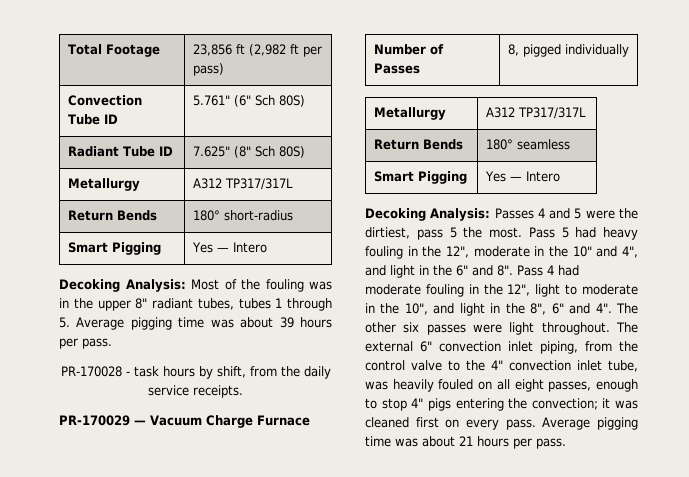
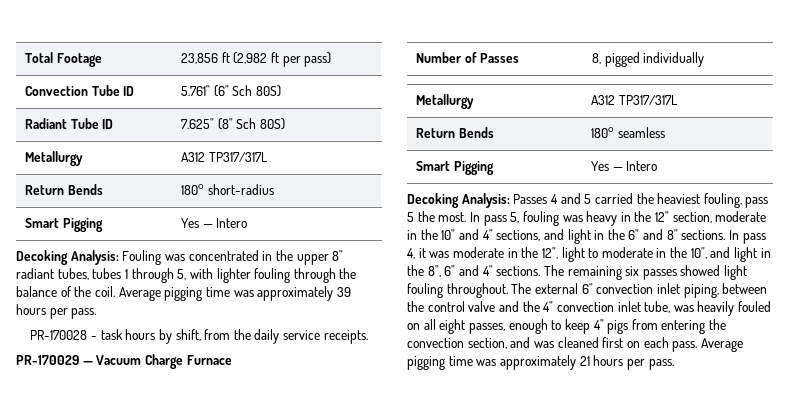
[191,279,332,292] Most of the fouling was -> [122,250,259,265] Fouling was concentrated
[59,317,274,330] 5. Average pigging time was about -> [177,268,357,283] [16,286,334,301] 5, with lighter fouling through the balance of the coil. Average pigging time was approximately
[585,208,638,219] [365,227,638,240] [365,246,469,259] were the dirtiest, pass 5 the most. Pass 5 had heavy fouling in the 12", -> [594,193,769,208] [407,211,712,226] carried the heaviest fouling, pass 5 the most. In pass 5, fouling was heavy in the 12" section,
[622,246,638,258] 4", -> [482,229,541,241] 4" sections,
[497,265,579,276] [365,284,464,297] 8". Pass 4 had moderate fouling -> [666,229,766,244] [407,247,504,259] 8" sections. In pass 4, it was moderate
[595,303,638,314] [365,322,535,335] 4". The other six passes were light -> [482,265,748,280] [407,283,443,298] 4" sections. The remaining six passes showed light fouling
[585,341,612,352] from -> [722,283,768,294] between
[448,360,460,371] to -> [498,301,519,312] and
[381,398,407,411] stop -> [564,319,590,334] keep
(451, 404) none -> [631,319,658,330] from
[531,398,611,410] convection; it -> [407,337,531,349] convection section, and
[466,419,499,430] every -> [643,337,669,348] each
[422,436,455,447] about -> [499,355,576,370] approximately

